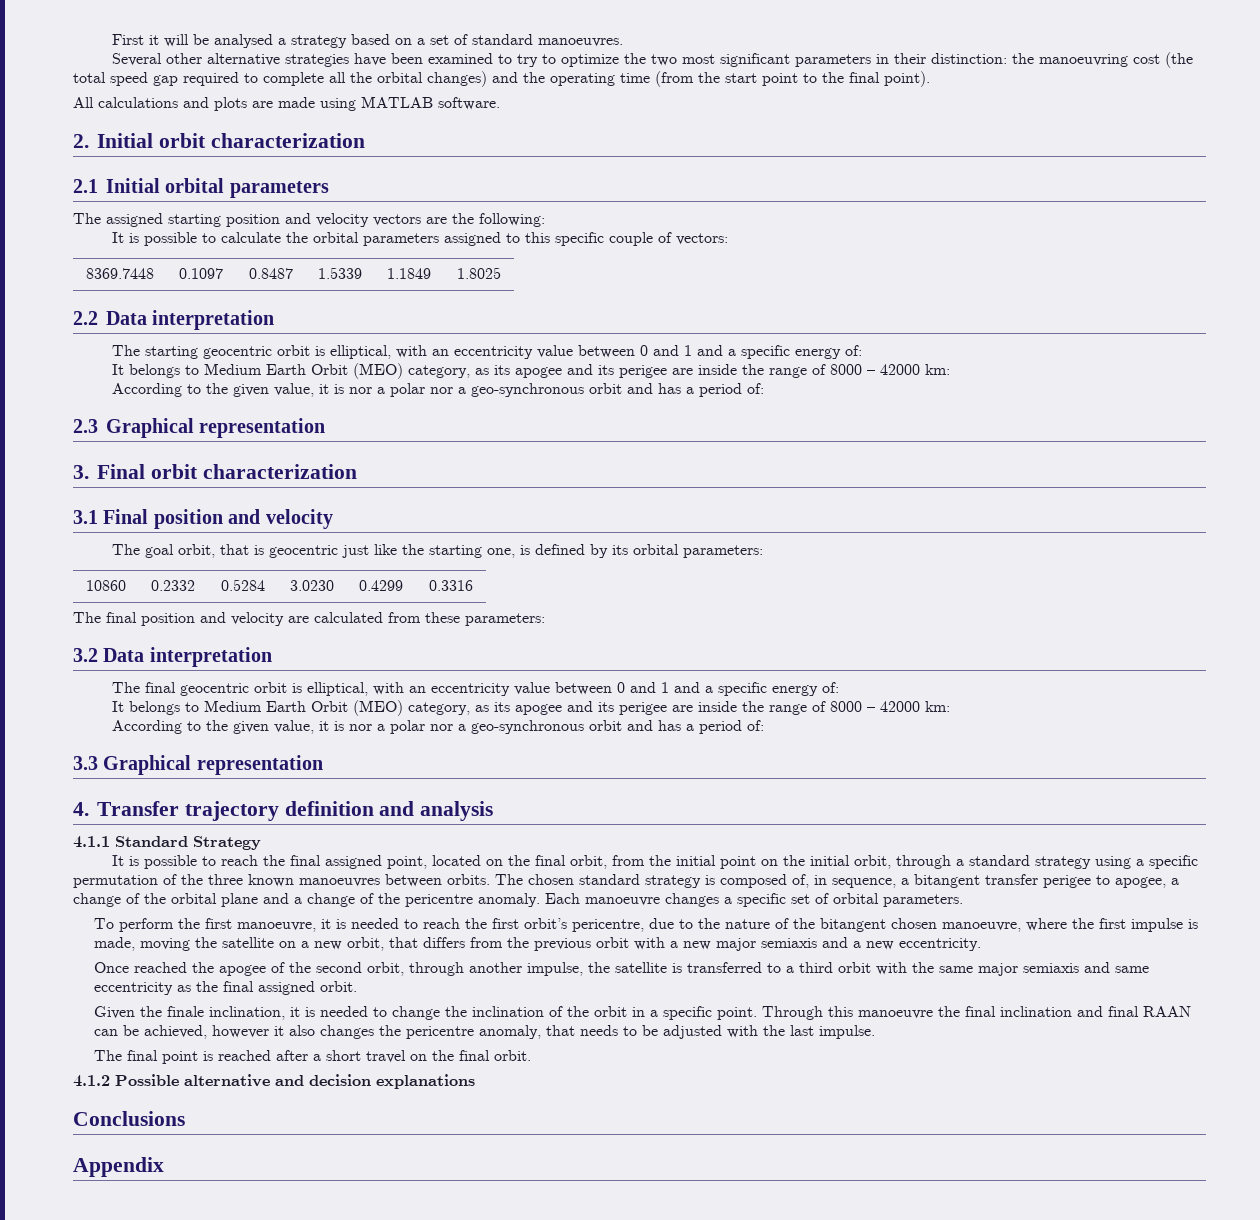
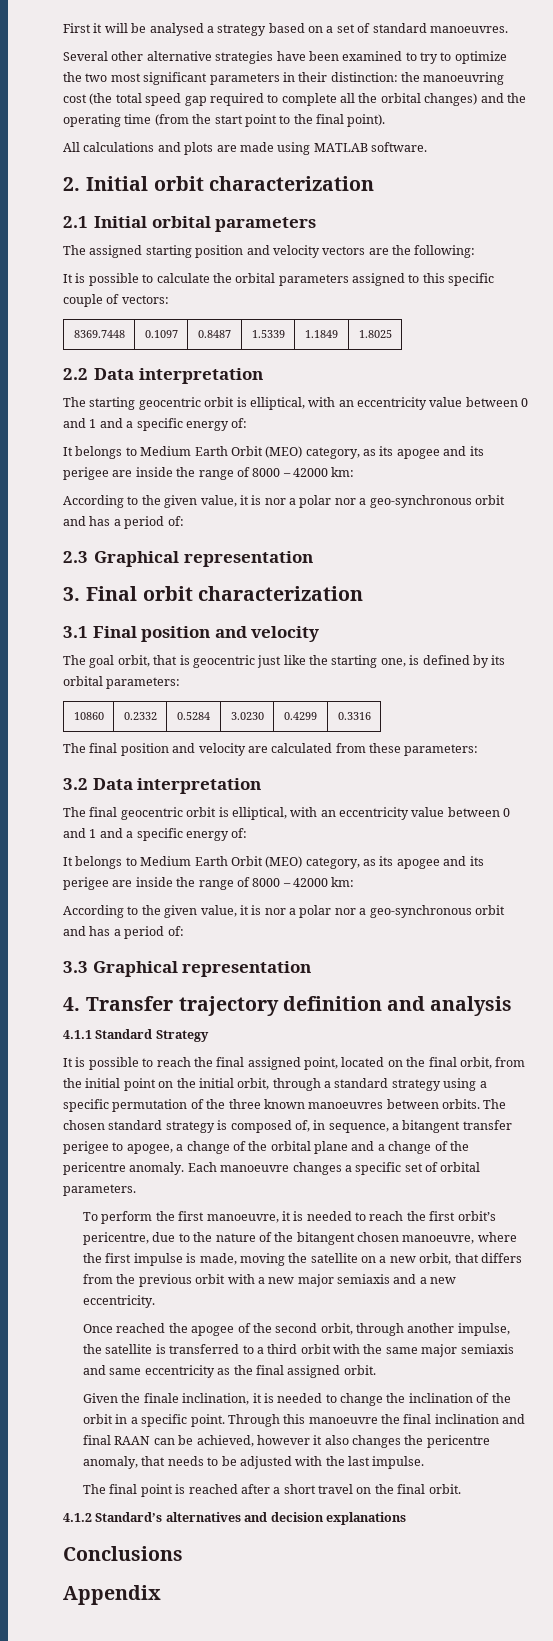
[115,1074,270,1087] Possible alternative -> [95,1512,241,1522] Standard’s alternatives

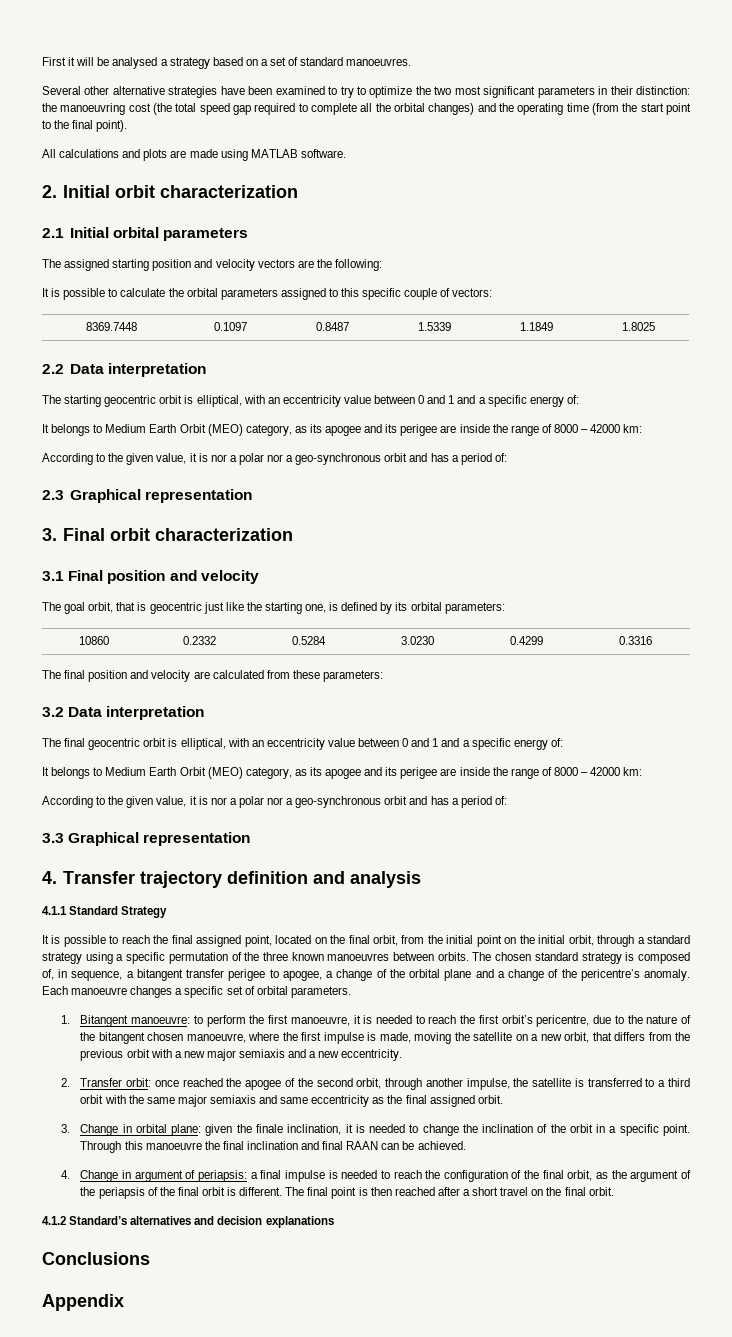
[63,1162,126,1175] pericentre -> [580,969,640,981] pericentre’s
[83,1212,99,1221] To -> [61,1015,203,1027] 1. Bitangent manoeuvre: to
[83,1324,114,1333] Once -> [61,1078,179,1087] 2. Transfer orbit: once
[83,1393,119,1403] Given -> [61,1124,233,1136] 3. Change in orbital plane: given
[196,1435,490,1448] [83,1456,425,1469] achieved, however it also changes the pericentre anomaly, that needs to be adjusted with the last impulse. // -> [417,1141,466,1150] [61,1170,692,1182] [80,1187,283,1199] achieved. // 4. Change in argument of periapsis: a final impulse is needed to reach the configuration of the final orbit, as the argument of the periapsis of the final orbit is different.
(186, 1489) none -> [370,1187,392,1196] then

